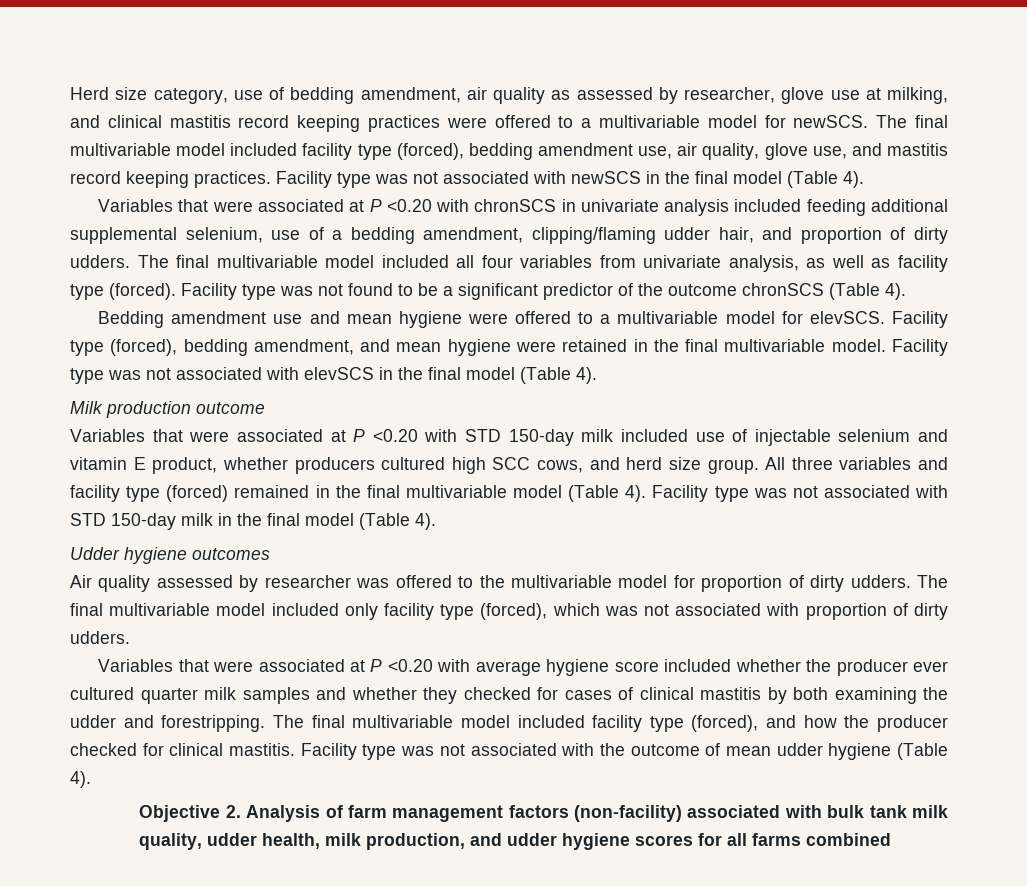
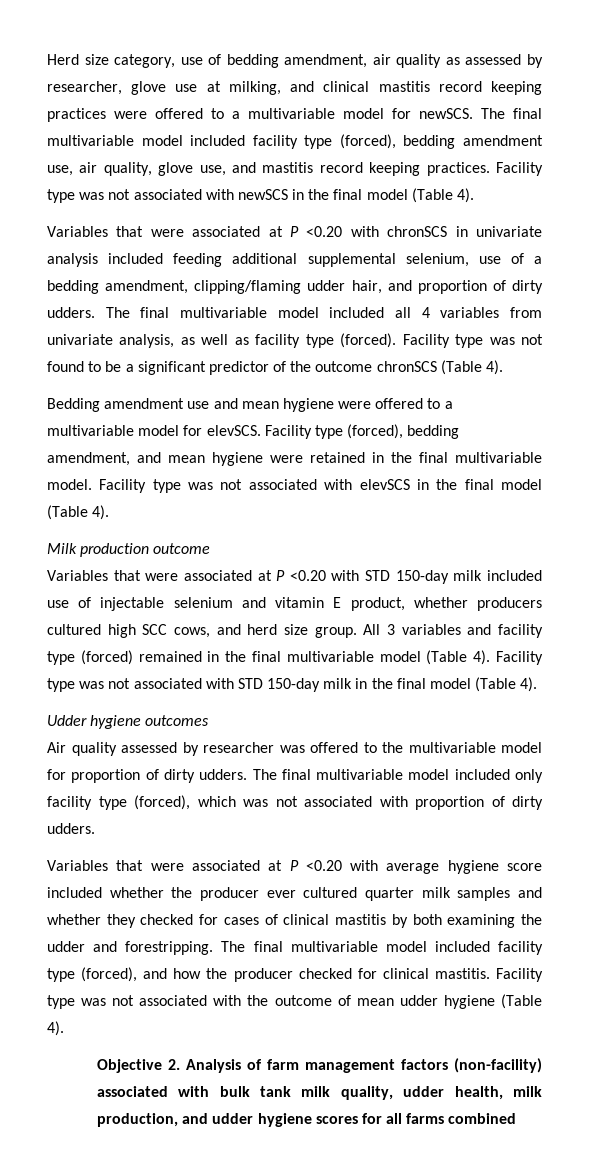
[481,255,513,268] four -> [421,307,430,318] 4
[791,457,833,470] three -> [387,624,395,635] 3

